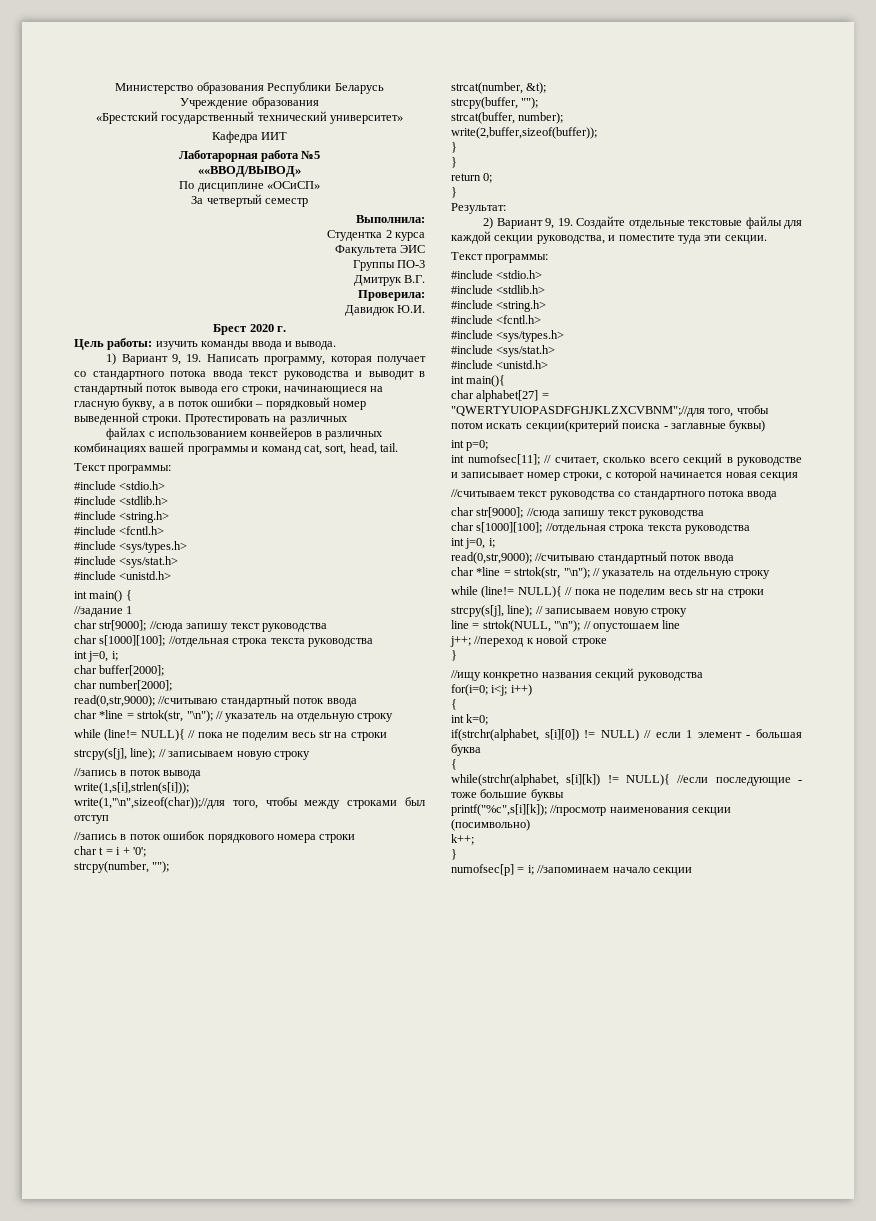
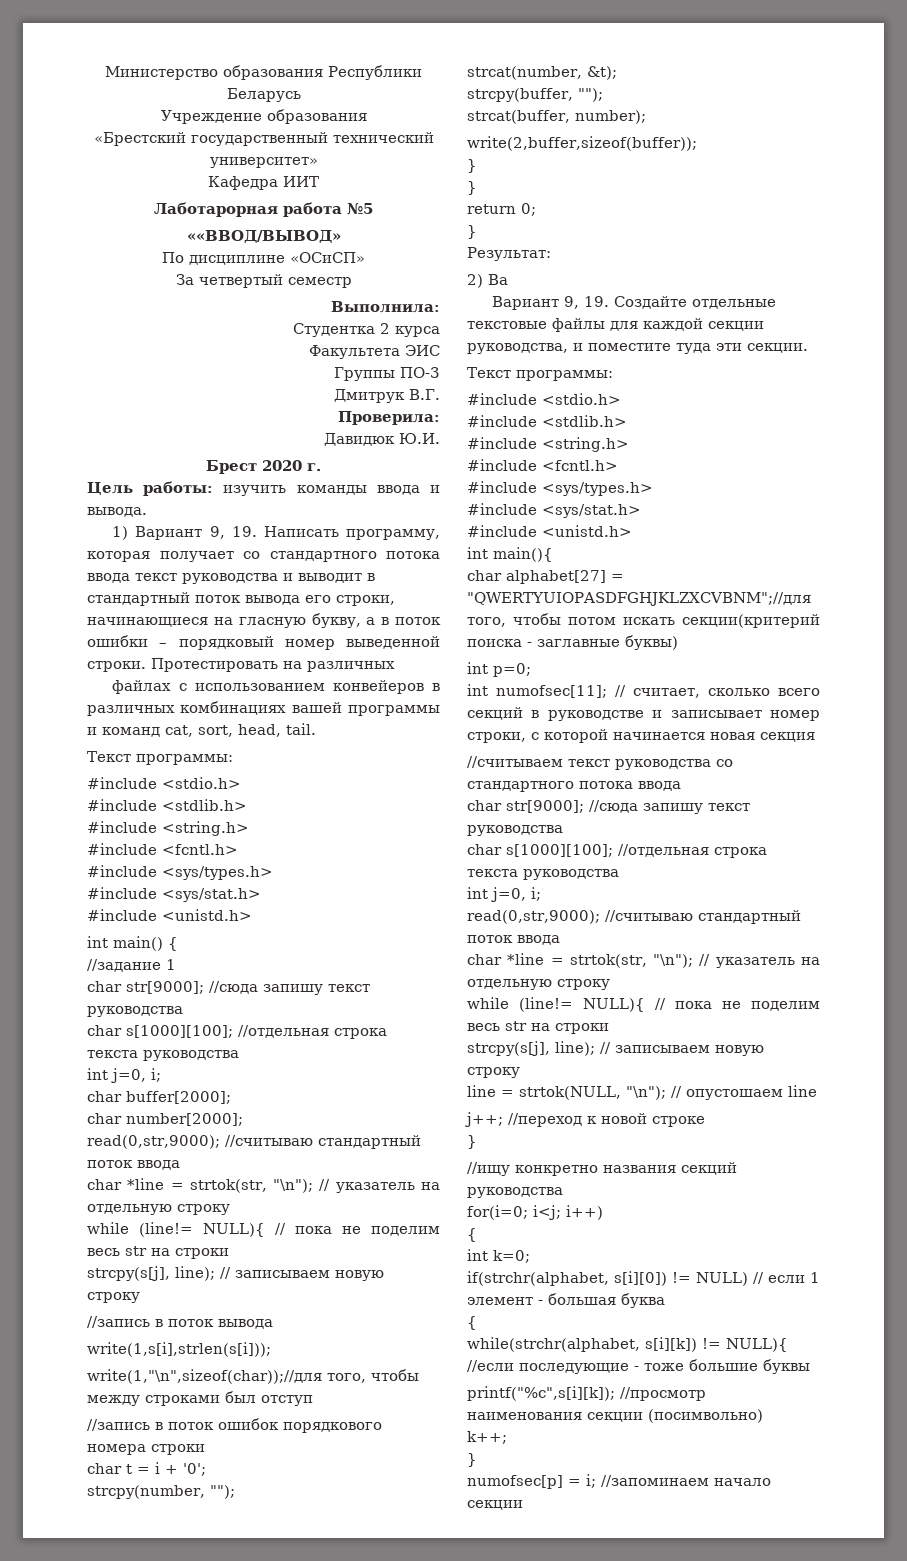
(494, 223) none -> [488,274,508,285] Ва //

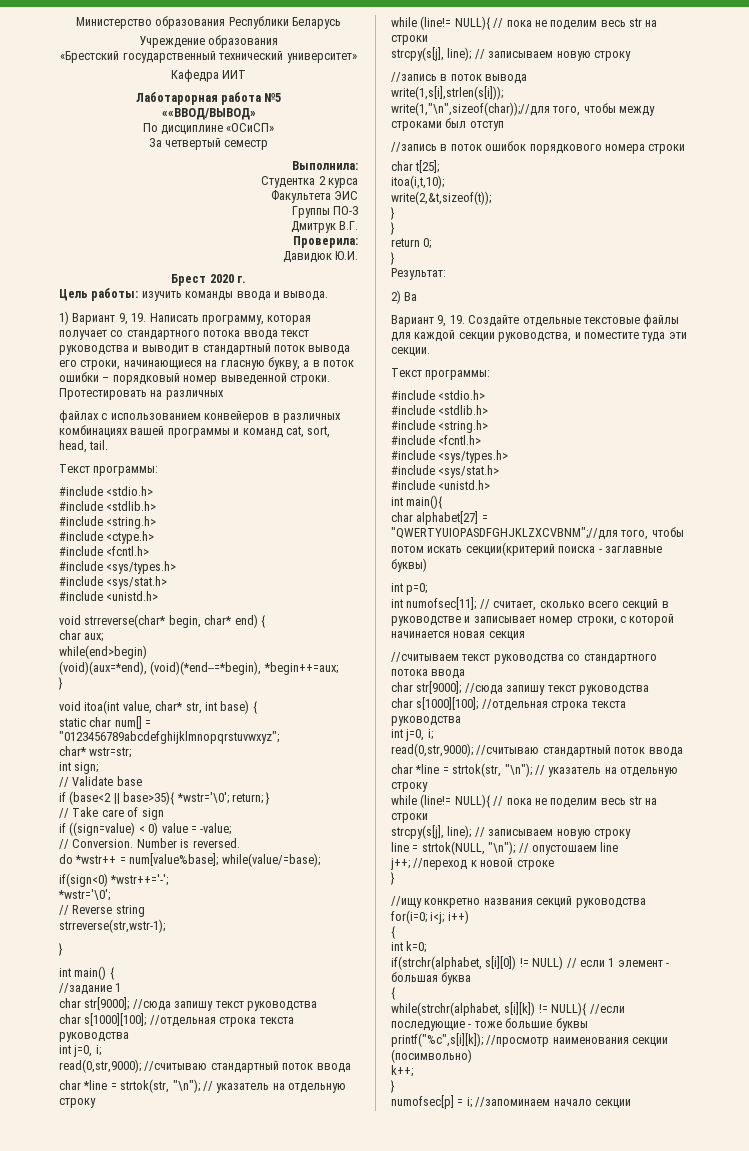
[87,843,238,855] [87,865,273,880] [87,887,261,902] [87,909,252,921] // #include <fcntl.h> // #include <sys/types.h> // #include <sys/stat.h> // #include <unistd.h> -> [59,531,155,544] [59,546,150,556] [59,561,177,574] [59,576,168,589] [59,591,159,601] [59,614,265,628] [59,630,104,642] [59,645,147,659] [59,661,338,675] [58,677,63,690] [59,700,257,714] [59,716,152,729] [59,731,279,744] [59,746,132,758] [59,762,99,774] [59,776,142,787] [59,791,271,805] [59,807,164,820] [59,822,232,836] [59,838,240,849] [59,853,320,867] [59,873,169,887] [58,889,110,901] [59,905,145,917] [59,919,165,933] [58,943,63,956] // #include <ctype.h> // #include <fcntl.h> // #include <sys/types.h> // #include <sys/stat.h> // #include <unistd.h> // void strreverse(char* begin, char* end) { // char aux; // while(end>begin) // (void)(aux=*end), (void)(*end--=*begin), *begin++=aux; // } // void itoa(int value, char* str, int base) { // static char num[] = "0123456789abcdefghijklmnopqrstuvwxyz"; // char* wstr=str; // int sign; // // Validate base // if (base<2 || base>35){ *wstr='\0'; return; } // // Take care of sign // if ((sign=value) < 0) value = -value; // // Conversion. Number is reversed. // do *wstr++ = num[value%base]; while(value/=base); // if(sign<0) *wstr++='-'; // *wstr='\0'; // // Reverse string // strreverse(str,wstr-1); // }
[87,1091,231,1104] [87,1113,243,1126] // char buffer[2000]; // char number[2000]; -> (101, 1050) none
[126,1462,206,1476] [87,1485,235,1499] [467,66,617,80] [467,88,603,102] [467,110,646,124] [467,136,697,151] t = i + '0'; // strcpy(number, ""); // strcat(number, &t); // strcpy(buffer, ""); // strcat(buffer, number); // write(2,buffer,sizeof(buffer)); -> [415,160,440,173] [391,175,444,189] [391,191,491,205] t[25]; // itoa(i,t,10); // write(2,&t,sizeof(t));

